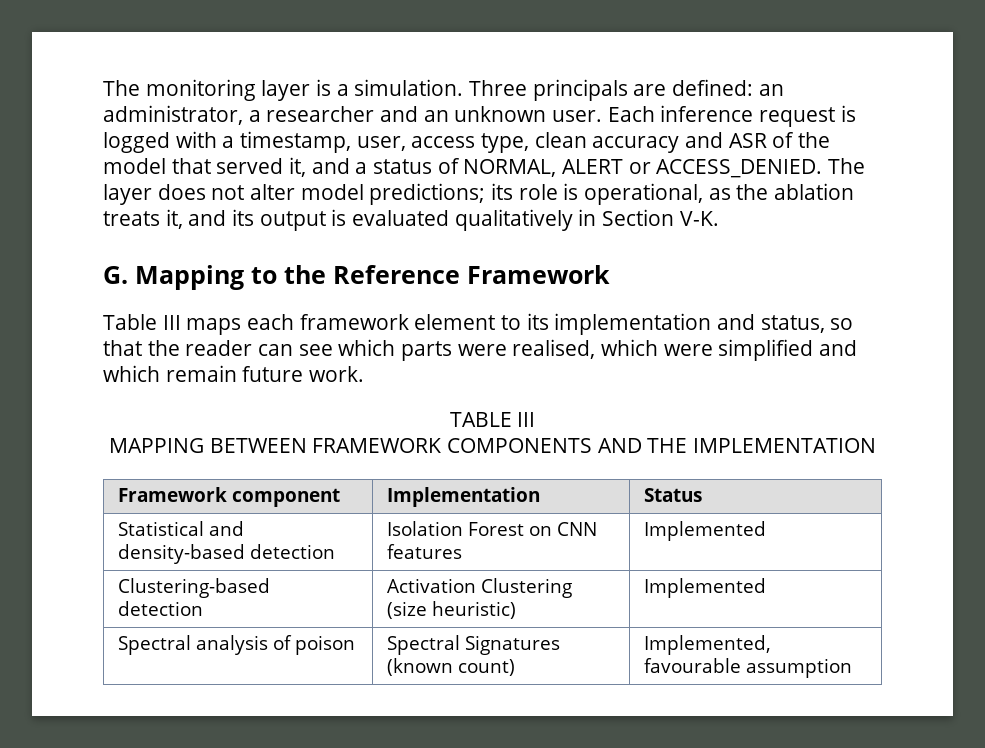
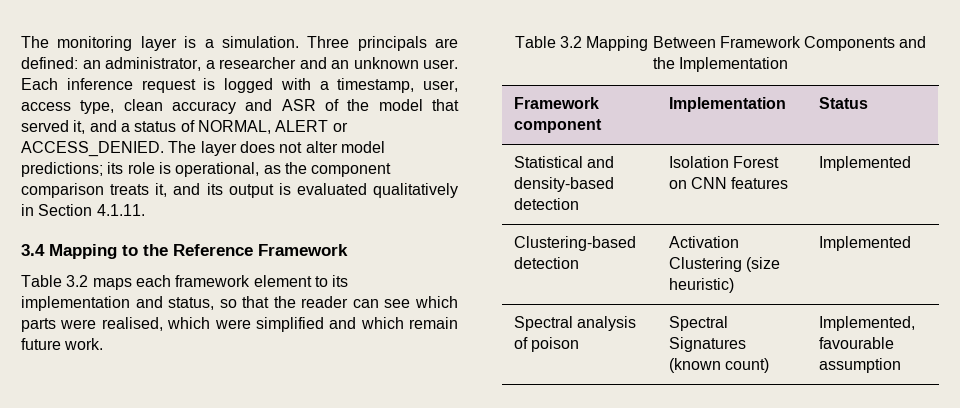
[774,183,855,200] ablation -> [311,163,392,177] [21,183,104,198] component comparison
[679,211,719,226] [103,266,128,284] V-K. // G. -> [96,204,145,216] [21,244,45,256] 4.1.11. // 3.4
[162,315,181,330] III -> [66,275,89,287] 3.2
[449,412,536,427] [109,438,877,453] TABLE III // MAPPING BETWEEN FRAMEWORK COMPONENTS AND THE IMPLEMENTATION -> [514,36,927,51] [652,57,789,72] Table 3.2 Mapping Between Framework Components and the Implementation

